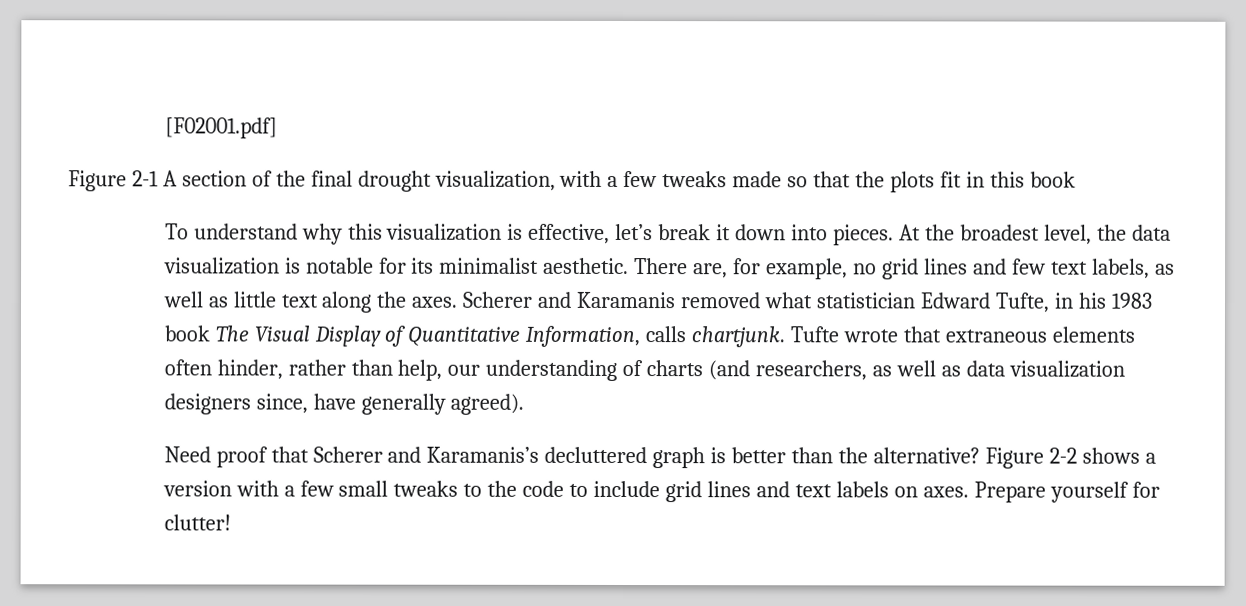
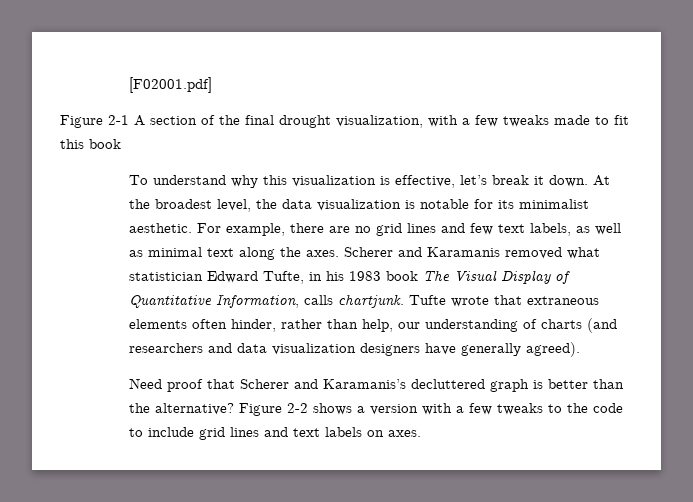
[787,171,985,193] so that the plots fit in -> [595,115,629,125] to fit
[735,224,894,246] down into pieces. -> [548,175,588,187] down.
[634,258,849,280] There are, for example, -> [196,223,350,236] For example, there are
[232,291,277,308] little -> [147,247,202,257] minimal
[755,360,961,381] researchers, as well as -> [128,343,232,353] researchers and
[255,393,308,414] since, -> (420, 349) none
[338,480,389,497] small -> (492, 409) none
[973,481,1160,503] [163,514,231,531] Prepare yourself for clutter! -> (421, 433) none

